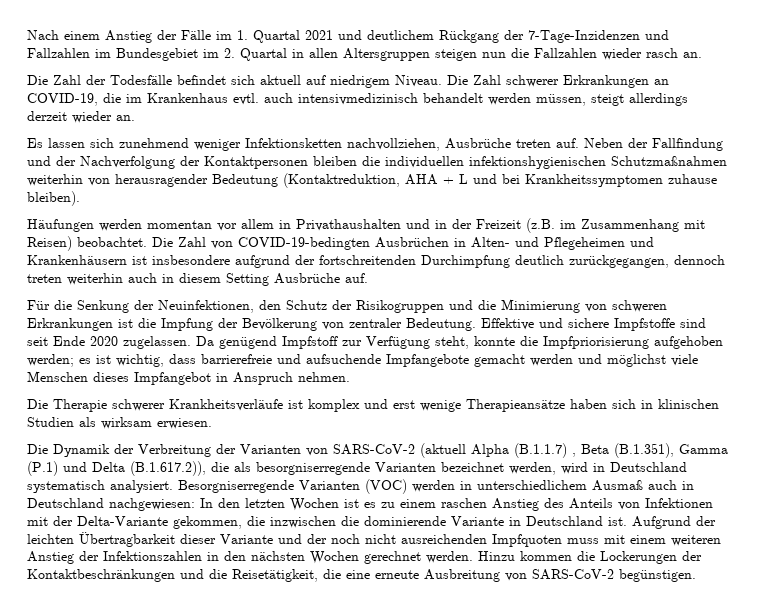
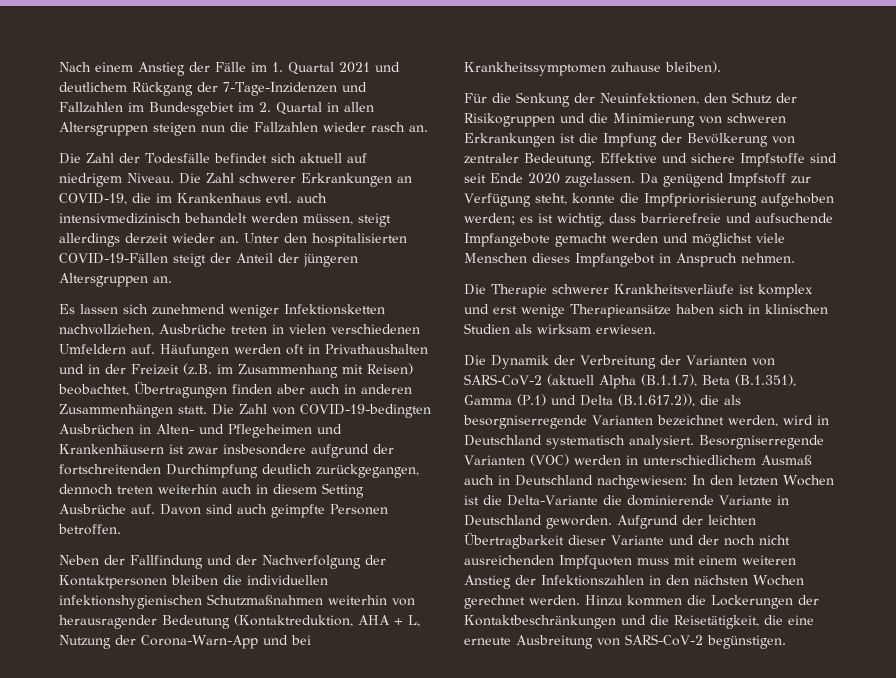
(135, 118) none -> [244,233,407,247] [59,253,358,267] [59,273,172,287] Unter den hospitalisierten COVID-19-Fällen steigt der Anteil der jüngeren Altersgruppen an.
[556,138,579,148] auf. -> [272,324,420,334] [59,344,428,358] [59,363,413,378] [58,382,412,398] [59,404,431,418] [59,424,342,438] [59,444,394,458] [59,464,419,478] [59,483,364,498] [59,504,388,518] [58,524,121,535] in vielen verschiedenen Umfeldern auf. Häufungen werden oft in Privathaushalten und in der Freizeit (z.B. im Zusammenhang mit Reisen) beobachtet, Übertragungen finden aber auch in anderen Zusammenhängen statt. Die Zahl von COVID-19-bedingten Ausbrüchen in Alten- und Pflegeheimen und Krankenhäusern ist zwar insbesondere aufgrund der fortschreitenden Durchimpfung deutlich zurückgegangen, dennoch treten weiterhin auch in diesem Setting Ausbrüche auf. Davon sind auch geimpfte Personen betroffen. //
[459,174,468,184] L -> [408,615,420,627] [59,635,258,649] L, Nutzung der Corona-Warn-App
[27,218,705,233] [27,236,654,251] [27,255,725,268] [27,273,368,286] // Häufungen werden momentan vor allem in Privathaushalten und in der Freizeit (z.B. im Zusammenhang mit Reisen) beobachtet. Die Zahl von COVID-19-bedingten Ausbrüchen in Alten- und Pflegeheimen und Krankenhäusern ist insbesondere aufgrund der fortschreitenden Durchimpfung deutlich zurückgegangen, dennoch treten weiterhin auch in diesem Setting Ausbrüche auf. -> (721, 67) none
[514,443,576,458] (B.1.1.7) , -> [641,374,697,387] (B.1.1.7),
[364,498,713,511] [27,516,336,529] es zu einem raschen Anstieg des Anteils von Infektionen mit der Delta-Variante gekommen, die inzwischen -> [483,495,598,506] die Delta-Variante
[608,517,627,526] ist. -> [546,515,612,529] geworden.

